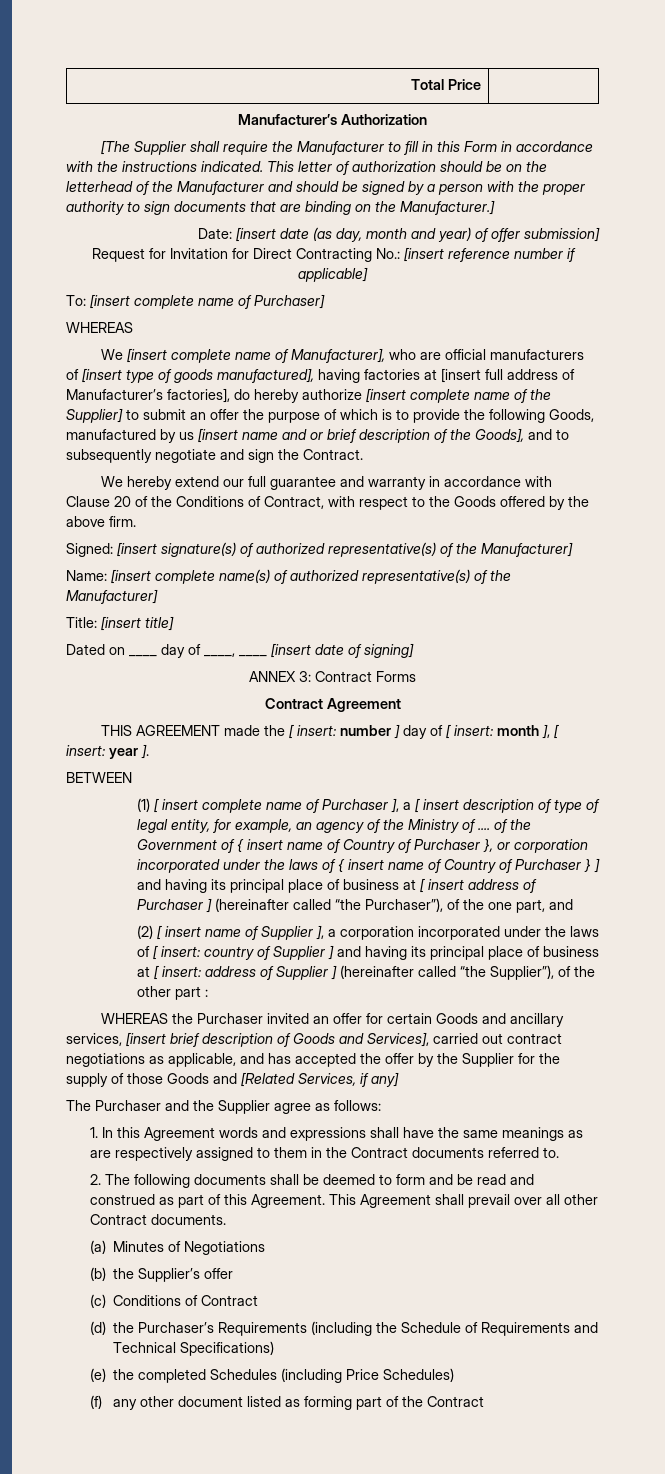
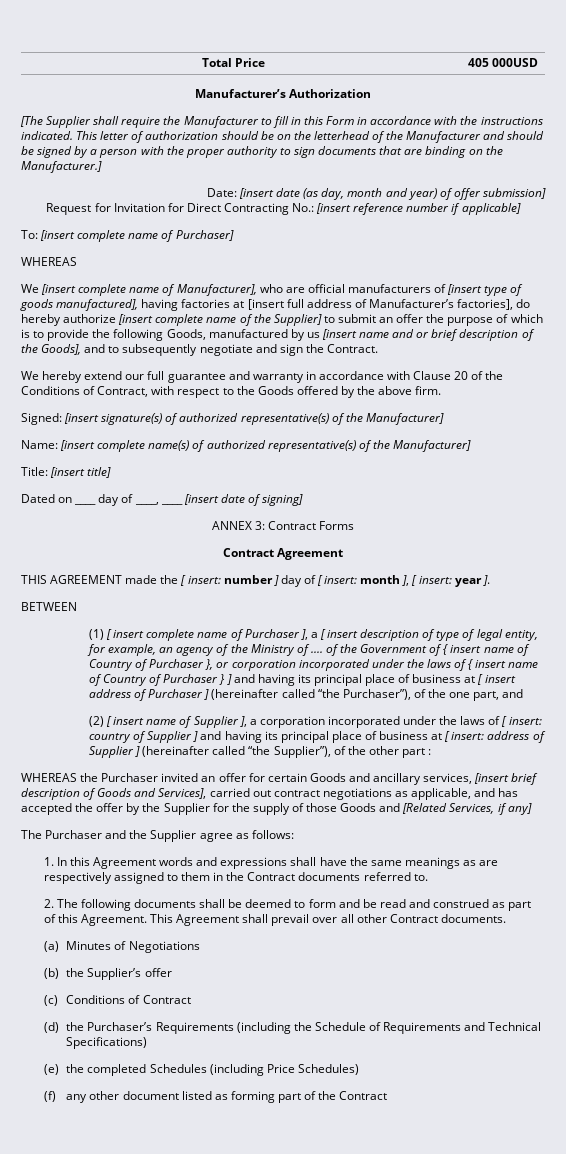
(482, 84) none -> [468,58,539,67] 405 000USD

